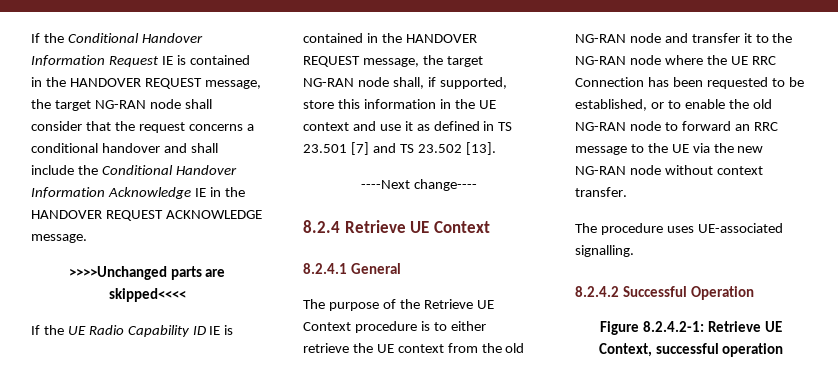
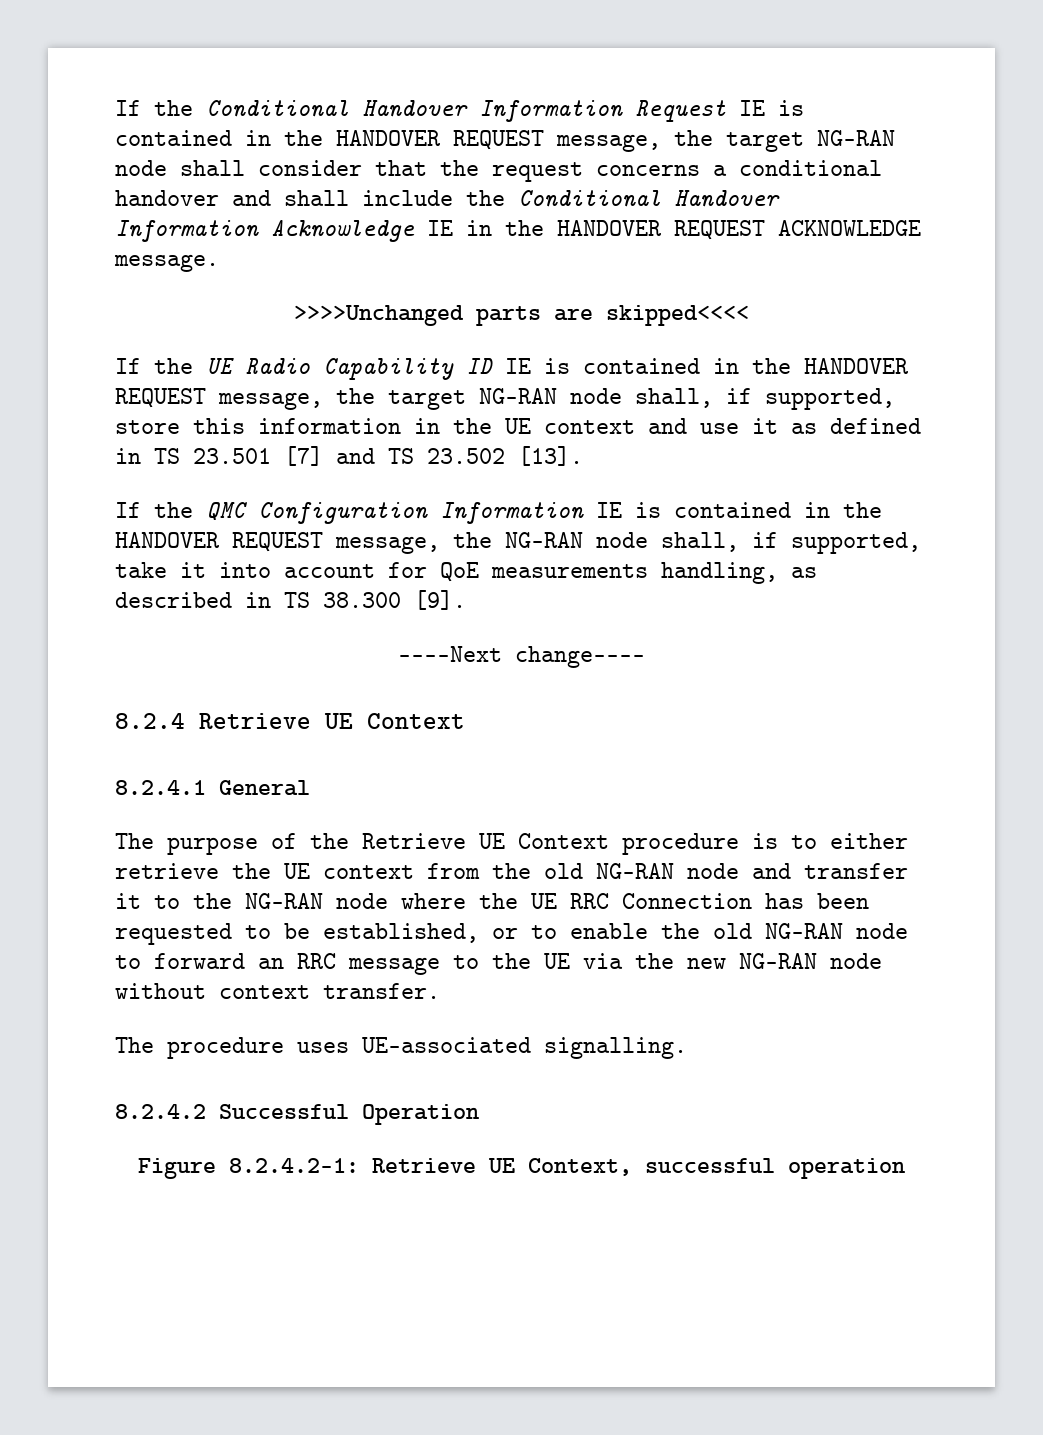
(496, 148) none -> [115,502,882,524] [115,532,921,554] [115,562,817,584] [115,590,466,610] // If the QMC Configuration Information IE is contained in the HANDOVER REQUEST message, the NG-RAN node shall, if supported, take it into account for QoE measurements handling, as described in TS 38.300 [9].

